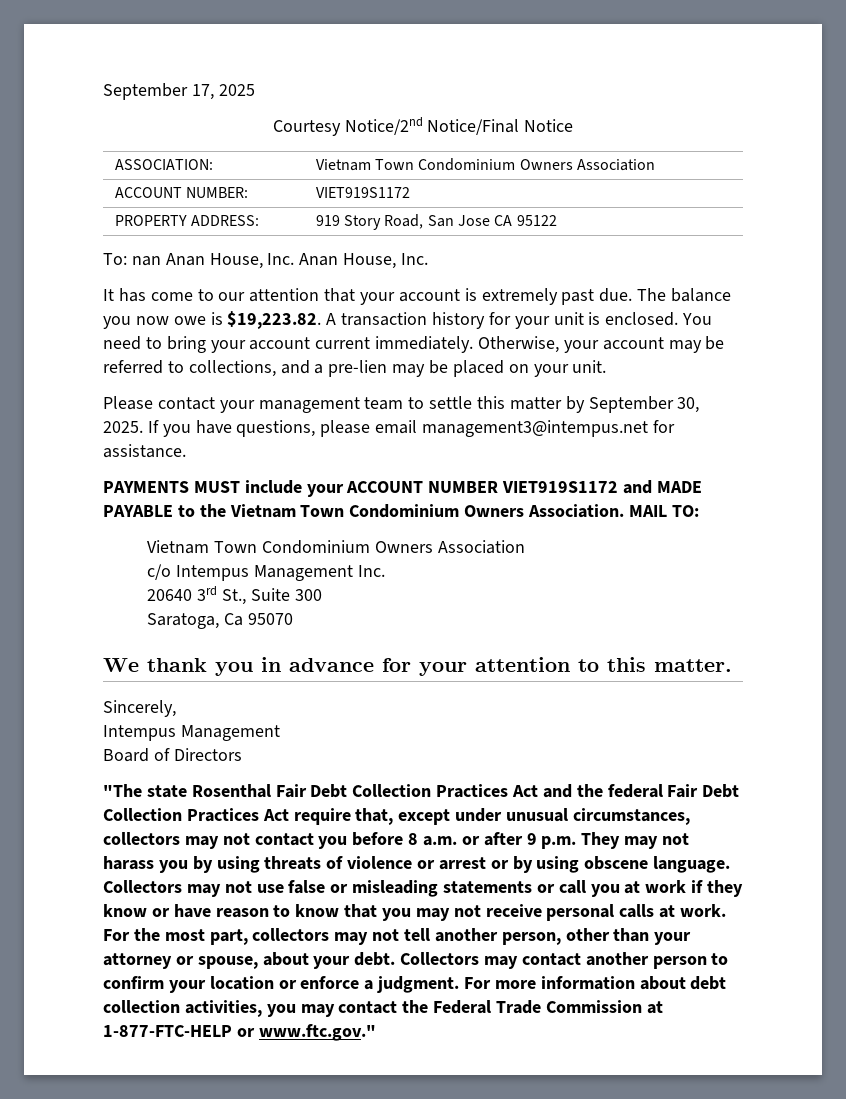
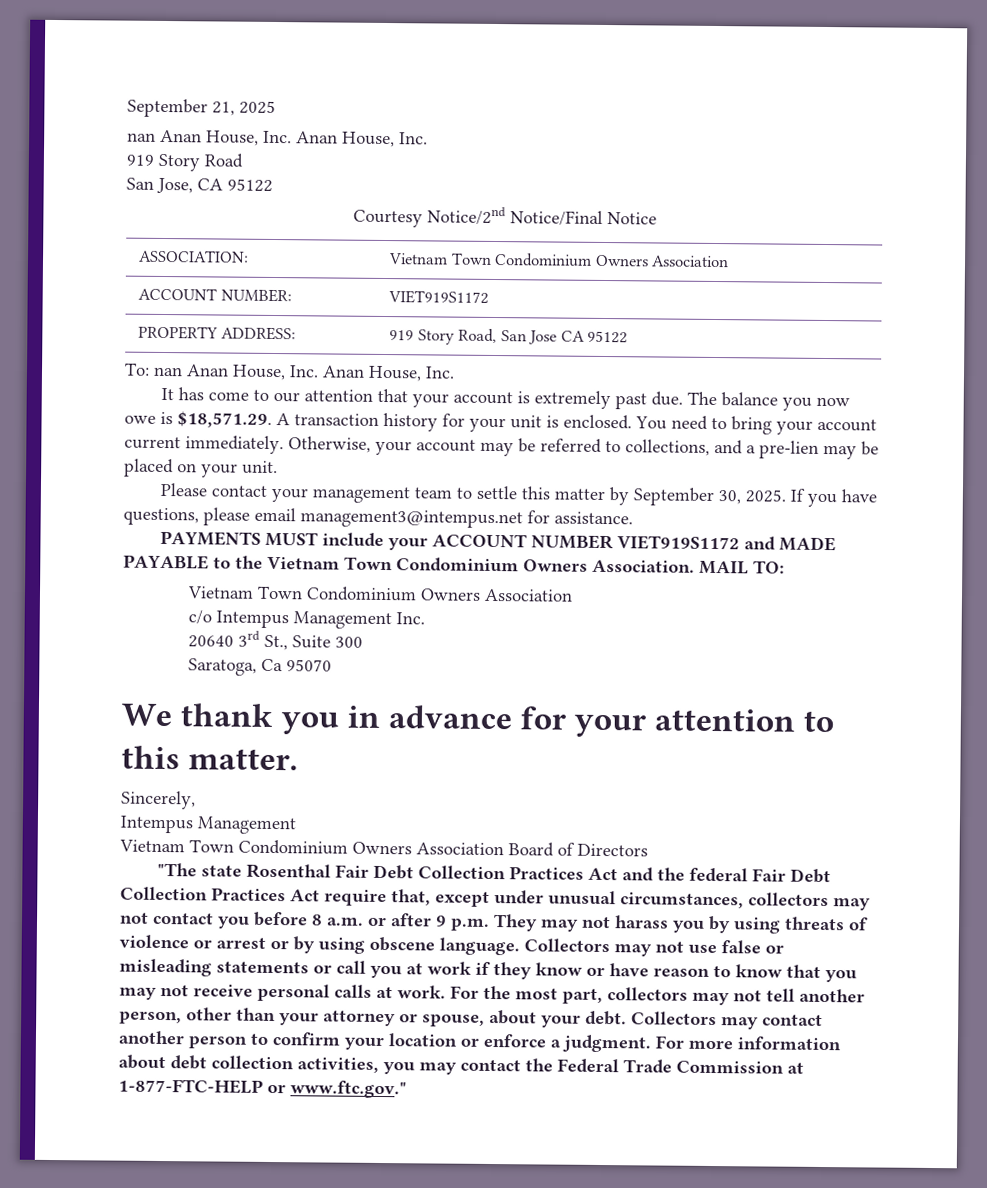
[103,83,214,100] September 17, -> [127,98,235,118] September 21,
(255, 90) none -> [127,129,428,148] [126,153,243,172] [126,177,273,194] // nan Anan House, Inc. Anan House, Inc. // 919 Story Road // San Jose, CA 95122
[227,311,322,329] $19,223.82. -> [177,411,272,428] $18,571.29.
(280, 733) none -> [119,839,504,856] Vietnam Town Condominium Owners Association

